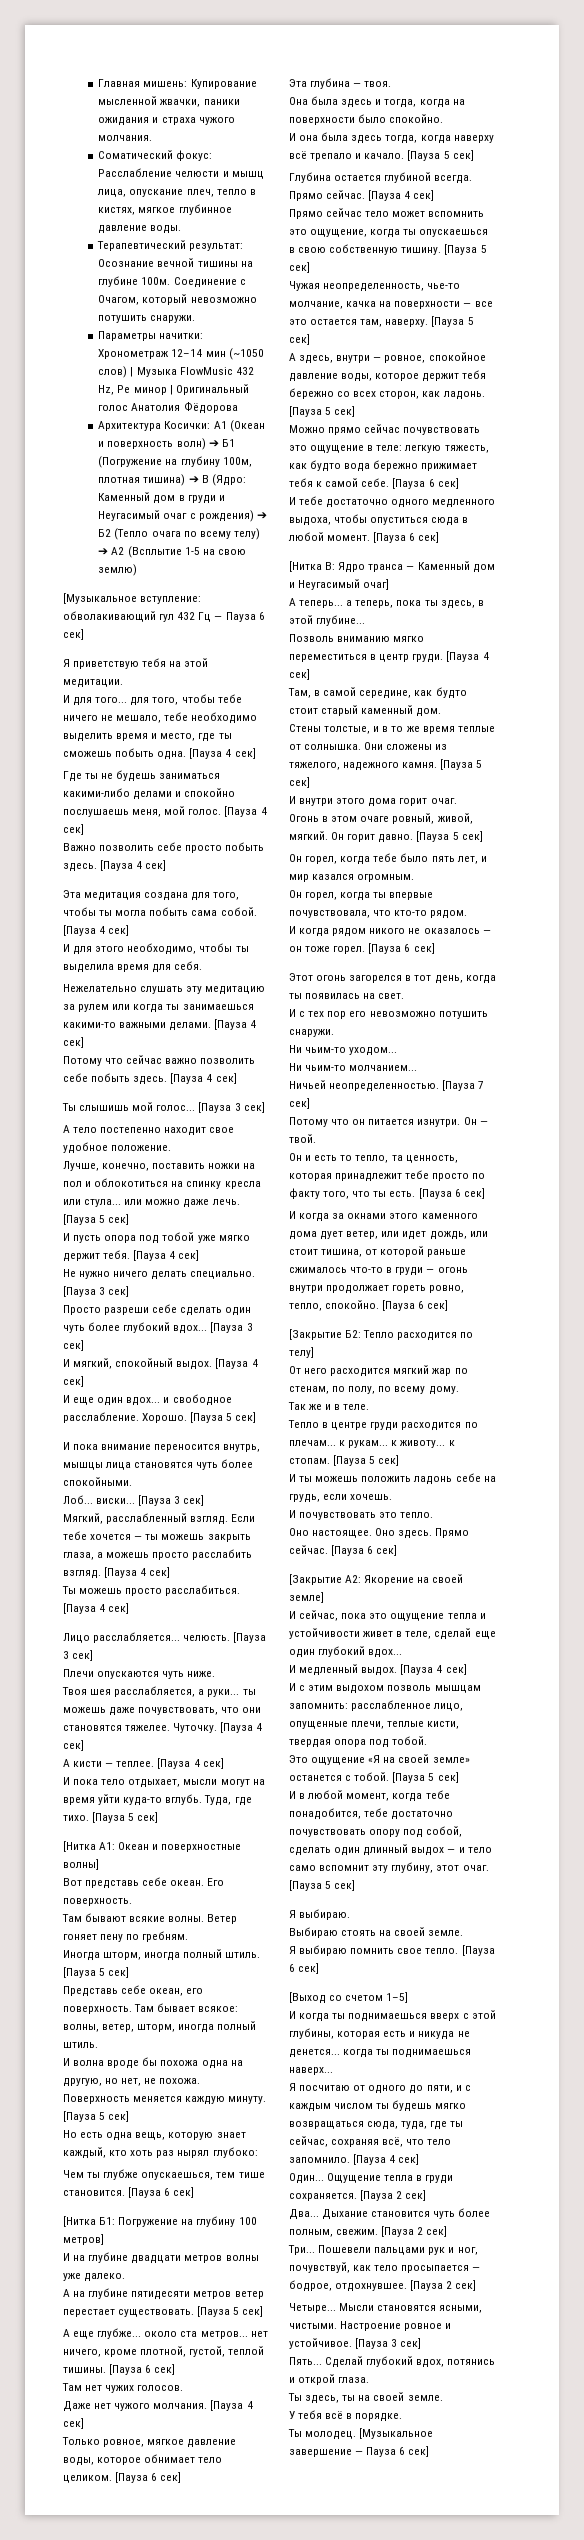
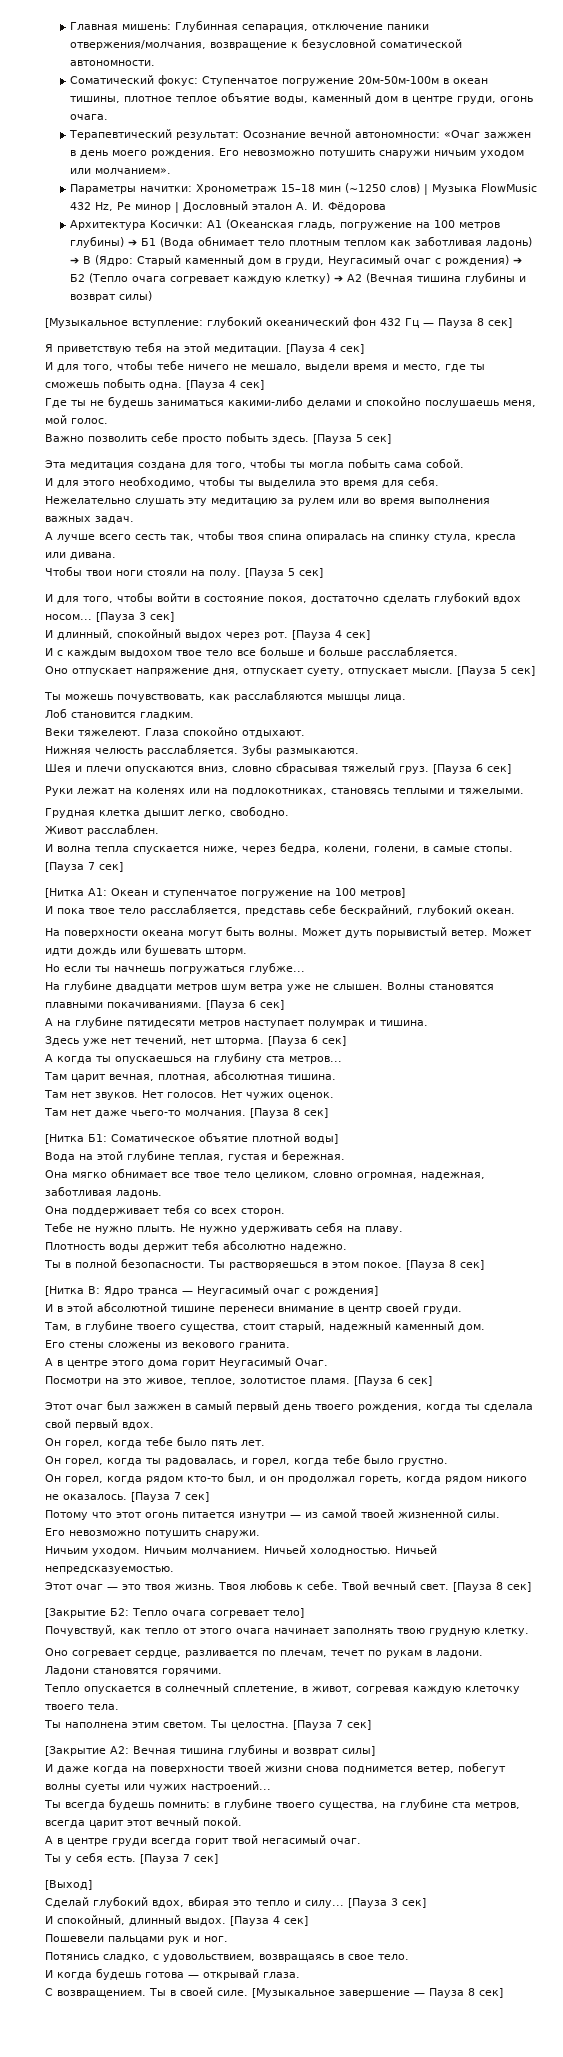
[190,79,257,89] [98,96,240,107] [98,117,235,126] [98,135,153,141] [98,150,213,161] [98,168,264,179] [97,189,256,197] [98,204,232,215] [98,225,182,234] [97,240,244,251] [98,258,253,267] [98,276,246,288] [98,294,257,305] [98,315,196,323] Купирование мысленной жвачки, паники ожидания и страха чужого молчания. // Соматический фокус: Расслабление челюсти и мышц лица, опускание плеч, тепло в кистях, мягкое глубинное давление воды. // Терапевтический результат: Осознание вечной тишины на глубине 100м. Соединение с Очагом, который невозможно потушить снаружи. -> [174,20,429,32] [69,38,462,50] [69,60,155,66] [69,75,488,86] [69,92,533,104] [69,114,108,120] [68,129,531,140] [69,148,524,158] [69,168,171,174] Глубинная сепарация, отключение паники отвержения/молчания, возвращение к безусловной соматической автономности. // Соматический фокус: Ступенчатое погружение 20м-50м-100м в океан тишины, плотное теплое объятие воды, каменный дом в центре груди, огонь очага. // Терапевтический результат: Осознание вечной автономности: «Очаг зажжен в день моего рождения. Его невозможно потушить снаружи ничьим уходом или молчанием».
[171,348,264,360] 12–14 мин (~1050 -> [280,183,386,193] 15–18 мин (~1250
[175,384,249,395] [98,403,181,411] Оригинальный голос Анатолия -> [182,201,324,212] Дословный эталон А. И.
[229,420,265,432] [98,438,235,450] [98,456,252,468] [98,474,246,486] [98,492,225,504] (Океан и поверхность волн) ➔ Б1 (Погружение на глубину 100м, плотная тишина) ➔ В (Ядро: Каменный дом в груди и -> [225,219,500,230] [69,236,532,248] [69,255,324,266] (Океанская гладь, погружение на 100 метров глубины) ➔ Б1 (Вода обнимает тело плотным теплом как заботливая ладонь) ➔ В (Ядро: Старый каменный дом в груди,
[183,528,260,540] [98,546,246,558] [98,564,138,576] по всему телу) ➔ А2 (Всплытие 1-5 на свою землю) -> [169,272,526,284] [69,291,152,302] согревает каждую клетку) ➔ А2 (Вечная тишина глубины и возврат силы)
[63,611,175,622] обволакивающий гул -> [207,316,376,328] глубокий океанический фон
[258,612,265,620] 6 -> [477,318,484,326] 8
[63,695,150,706] // И для того... для -> [286,344,364,354] [45,362,79,372] [Пауза 4 сек] // И для
[164,712,258,724] [63,733,113,742] тебе необходимо выделить -> [305,364,349,372] выдели
[224,806,267,817] [63,824,84,835] [Пауза 4 сек] -> (108, 421) none
[136,861,143,869] 4 -> [356,434,363,442] 5
[63,925,130,936] [Пауза 4 сек] -> (464, 463) none
(114, 968) none -> [320,480,339,486] это
[133,1004,254,1013] [63,1019,257,1031] [63,1037,84,1048] [63,1055,256,1066] [63,1073,237,1085] [62,1102,265,1113] [63,1125,235,1136] [63,1142,172,1154] [63,1161,256,1171] [63,1178,169,1187] когда ты занимаешься какими-то важными делами. [Пауза 4 сек] // Потому что сейчас важно позволить себе побыть здесь. [Пауза 4 сек] // Ты слышишь мой голос... [Пауза 3 сек] // А тело постепенно находит свое удобное положение. // Лучше, конечно, поставить ножки на пол и облокотиться -> [363,498,490,506] [45,516,134,524] [45,530,367,542] во время выполнения важных задач. // А лучше всего сесть так, чтобы твоя спина опиралась
(222, 1185) none -> [434,534,471,542] стула,
[84,1199,240,1208] [63,1214,130,1225] [63,1232,250,1244] [63,1250,200,1262] [63,1269,256,1280] [63,1286,130,1297] [63,1304,252,1316] [63,1322,253,1334] [63,1340,84,1351] [63,1358,258,1370] [63,1376,84,1387] [63,1394,232,1406] [63,1412,257,1423] [63,1442,261,1452] [63,1459,254,1470] [63,1477,132,1486] [63,1495,205,1506] [63,1513,256,1525] [63,1531,251,1542] [63,1549,253,1560] [63,1567,171,1579] [62,1585,241,1596] [63,1603,130,1614] [63,1632,267,1643] [63,1650,94,1661] [63,1669,216,1679] [62,1686,256,1697] [63,1707,262,1716] [63,1722,263,1733] [63,1740,84,1751] [63,1758,224,1769] [63,1777,265,1788] [63,1794,252,1806] [63,1812,135,1823] стула... или можно даже лечь. [Пауза 5 сек] // И пусть опора под тобой уже мягко держит тебя. [Пауза 4 сек] // Не нужно ничего делать специально. [Пауза 3 сек] // Просто разреши себе сделать один чуть более глубокий вдох... [Пауза 3 сек] // И мягкий, спокойный выдох. [Пауза 4 сек] // И еще один вдох... и свободное расслабление. Хорошо. [Пауза 5 сек] // И пока внимание переносится внутрь, мышцы лица становятся чуть более спокойными. // Лоб... виски... [Пауза 3 сек] // Мягкий, расслабленный взгляд. Если тебе хочется — ты можешь закрыть глаза, а можешь просто расслабить взгляд. [Пауза 4 сек] // Ты можешь просто расслабиться. [Пауза 4 сек] // Лицо расслабляется... челюсть. [Пауза 3 сек] // Плечи опускаются чуть ниже. // Твоя шея расслабляется, а руки... ты можешь даже почувствовать, что они становятся тяжелее. Чуточку. [Пауза 4 сек] // А кисти — теплее. [Пауза 4 сек] // И пока тело отдыхает, мысли могут на время уйти куда-то вглубь. Туда, где тихо. [Пауза 5 -> [70,552,116,560] [45,566,323,578] [45,592,521,604] [45,612,174,622] [45,629,370,640] [45,646,458,658] [45,666,535,676] [44,690,406,702] [45,708,194,720] [45,727,305,738] [45,744,359,756] [45,762,511,774] [45,786,524,796] [45,806,289,818] [45,824,159,836] [45,842,513,854] [45,862,95,872] дивана. // Чтобы твои ноги стояли на полу. [Пауза 5 сек] // И для того, чтобы войти в состояние покоя, достаточно сделать глубокий вдох носом... [Пауза 3 сек] // И длинный, спокойный выдох через рот. [Пауза 4 сек] // И с каждым выдохом твое тело все больше и больше расслабляется. // Оно отпускает напряжение дня, отпускает суету, отпускает мысли. [Пауза 5 сек] // Ты можешь почувствовать, как расслабляются мышцы лица. // Лоб становится гладким. // Веки тяжелеют. Глаза спокойно отдыхают. // Нижняя челюсть расслабляется. Зубы размыкаются. // Шея и плечи опускаются вниз, словно сбрасывая тяжелый груз. [Пауза 6 сек] // Руки лежат на коленях или на подлокотниках, становясь теплыми и тяжелыми. // Грудная клетка дышит легко, свободно. // Живот расслаблен. // И волна тепла спускается ниже, через бедра, колени, голени, в самые стопы. [Пауза 7
[161,1844,242,1852] [63,1859,99,1870] [63,1877,225,1889] [63,1898,132,1906] [62,1913,238,1924] [63,1931,189,1942] [63,1949,261,1961] [63,1967,130,1978] [63,1985,204,1997] [63,2003,239,2014] [63,2021,257,2033] [63,2042,98,2048] [63,2057,243,2069] [63,2078,201,2087] [63,2094,267,2105] [63,2111,130,2122] [63,2130,246,2141] [63,2147,258,2159] [63,2169,265,2180] [63,2187,195,2198] [63,2216,257,2227] [63,2234,104,2245] [63,2252,259,2264] [63,2273,126,2282] поверхностные волны] // Вот представь себе океан. Его поверхность. // Там бывают всякие волны. Ветер гоняет пену по гребням. // Иногда шторм, иногда полный штиль. [Пауза 5 сек] // Представь себе океан, его поверхность. Там бывает всякое: волны, ветер, шторм, иногда полный штиль. // И волна вроде бы похожа одна на другую, но нет, не похожа. Поверхность меняется каждую минуту. [Пауза 5 сек] // Но есть одна вещь, которую знает каждый, кто хоть раз нырял глубоко: // Чем ты глубже опускаешься, тем тише становится. [Пауза 6 сек] // [Нитка Б1: Погружение на глубину 100 метров] // И на глубине двадцати метров волны уже далеко. -> [163,888,405,898] [45,904,515,916] [45,926,532,938] [45,944,247,956] [45,962,305,974] [45,980,494,992] [45,1000,284,1010] ступенчатое погружение на 100 метров] // И пока твое тело расслабляется, представь себе бескрайний, глубокий океан. // На поверхности океана могут быть волны. Может дуть порывистый ветер. Может идти дождь или бушевать шторм. // Но если ты начнешь погружаться глубже... // На глубине двадцати метров шум ветра уже не слышен. Волны становятся плавными покачиваниями. [Пауза 6 сек]
[234,2291,264,2299] [63,2306,264,2317] [63,2328,268,2339] [63,2346,265,2357] [63,2364,176,2375] [62,2383,184,2393] [63,2400,253,2412] [63,2418,84,2429] [62,2437,237,2448] [63,2454,223,2466] [63,2472,182,2483] [289,78,392,89] [289,96,465,108] [289,114,444,125] [289,132,494,144] [289,150,474,161] [289,172,473,184] [289,190,435,201] [289,208,485,219] [289,229,489,238] [289,244,487,255] [289,262,310,273] [289,281,461,292] [289,301,493,309] [289,316,474,327] [289,334,310,345] [289,352,486,364] [289,370,487,382] [289,388,485,400] [289,406,356,417] [289,424,481,435] [289,445,489,453] [289,460,478,472] [289,478,459,489] [289,496,496,508] [289,514,469,526] [288,532,416,543] ветер перестает существовать. [Пауза 5 сек] // А еще глубже... около ста метров... нет ничего, кроме плотной, густой, теплой тишины. [Пауза 6 сек] // Там нет чужих голосов. // Даже нет чужого молчания. [Пауза 4 сек] // Только ровное, мягкое давление воды, которое обнимает тело целиком. [Пауза 6 сек] // Эта глубина — твоя. // Она была здесь и тогда, когда на поверхности было спокойно. // И она была здесь тогда, когда наверху всё трепало и качало. [Пауза 5 сек] // Глубина остается глубиной всегда. Прямо сейчас. [Пауза 4 сек] // Прямо сейчас тело может вспомнить это ощущение, когда ты опускаешься в свою собственную тишину. [Пауза 5 сек] // Чужая неопределенность, чье-то молчание, качка на поверхности — все это остается там, наверху. [Пауза 5 сек] // А здесь, внутри — ровное, спокойное давление воды, которое держит тебя бережно со всех сторон, как ладонь. [Пауза 5 сек] // Можно прямо сейчас почувствовать это ощущение в теле: легкую тяжесть, как будто вода бережно прижимает тебя к самой себе. [Пауза 6 сек] // И тебе достаточно одного медленного выдоха, чтобы опуститься сюда в любой момент. [Пауза 6 -> [244,1020,428,1028] [45,1035,346,1046] [45,1052,342,1064] [44,1070,336,1082] [44,1090,334,1100] [44,1108,328,1118] [45,1132,338,1144] [45,1150,345,1162] [45,1168,485,1180] [45,1186,162,1198] [45,1204,285,1216] [44,1222,403,1234] [45,1240,347,1252] [44,1258,456,1270] наступает полумрак и тишина. // Здесь уже нет течений, нет шторма. [Пауза 6 сек] // А когда ты опускаешься на глубину ста метров... // Там царит вечная, плотная, абсолютная тишина. // Там нет звуков. Нет голосов. Нет чужих оценок. // Там нет даже чьего-то молчания. [Пауза 8 сек] // [Нитка Б1: Соматическое объятие плотной воды] // Вода на этой глубине теплая, густая и бережная. // Она мягко обнимает все твое тело целиком, словно огромная, надежная, заботливая ладонь. // Она поддерживает тебя со всех сторон. // Тебе не нужно плыть. Не нужно удерживать себя на плаву. // Плотность воды держит тебя абсолютно надежно. // Ты в полной безопасности. Ты растворяешься в этом покое. [Пауза 8
[417,561,495,573] [289,579,390,590] [289,598,484,609] [289,615,366,626] [289,634,425,642] [289,654,367,662] Каменный дом и Неугасимый очаг] // А теперь... а теперь, пока ты здесь, в этой глубине... // Позволь вниманию мягко переместиться -> [197,1285,378,1296] [45,1302,334,1314] Неугасимый очаг с рождения] // И в этой абсолютной тишине перенеси внимание
(410, 658) none -> [386,1303,419,1312] своей
[446,651,489,662] [289,669,310,680] [Пауза 4 сек] -> (462, 1310) none
[323,687,467,699] [289,705,442,717] [289,724,495,734] [289,742,448,750] [289,759,483,771] [289,777,310,788] [289,796,457,807] [289,813,473,824] [289,831,483,843] самой середине, как будто стоит старый каменный дом. // Стены толстые, и в то же время теплые от солнышка. Они сложены из тяжелого, надежного камня. [Пауза 5 сек] // И внутри этого дома горит очаг. // Огонь в этом очаге ровный, живой, мягкий. Он горит давно. [Пауза 5 сек] -> [85,1320,485,1332] [45,1340,290,1350] [45,1357,328,1368] [45,1376,432,1386] [45,1400,533,1412] [45,1419,154,1430] глубине твоего существа, стоит старый, надежный каменный дом. // Его стены сложены из векового гранита. // А в центре этого дома горит Неугасимый Очаг. // Посмотри на это живое, теплое, золотистое пламя. [Пауза 6 сек] // Этот очаг был зажжен в самый первый день твоего рождения, когда ты сделала свой первый вдох.
[456,856,487,864] [289,874,415,882] лет, и мир казался огромным. -> [241,1440,265,1446] лет.
[389,892,434,900] [289,910,468,919] [289,926,491,937] [289,943,435,954] [289,973,496,984] [289,993,405,999] [289,1009,488,1019] [289,1029,334,1037] [289,1045,398,1056] [289,1063,418,1071] [289,1080,440,1092] впервые почувствовала, что кто-то рядом. // И когда рядом никого не оказалось — он тоже горел. [Пауза 6 сек] // Этот огонь загорелся в тот день, когда ты появилась на свет. // И с тех пор его невозможно потушить снаружи. // Ни чьим-то уходом... // Ни чьим-то молчанием... // Ничьей неопределенностью. -> [165,1454,448,1466] [45,1472,527,1484] [45,1494,127,1500] радовалась, и горел, когда тебе было грустно. // Он горел, когда рядом кто-то был, и он продолжал гореть, когда рядом никого не оказалось.
[352,1117,488,1127] [289,1134,316,1143] [289,1153,458,1163] [289,1170,486,1182] [289,1188,485,1199] [289,1211,478,1222] [289,1231,488,1240] [289,1246,467,1257] [289,1267,468,1276] [289,1285,465,1294] [289,1300,449,1311] [289,1329,474,1341] [289,1347,314,1358] [289,1365,468,1377] [289,1386,459,1395] [288,1402,370,1410] [288,1420,478,1431] [289,1440,455,1448] [289,1455,400,1466] [289,1473,496,1485] [289,1494,393,1503] [289,1510,434,1520] [289,1528,470,1539] [289,1545,398,1556] [289,1574,464,1585] [289,1592,324,1603] [289,1610,486,1621] [289,1628,496,1640] [289,1646,403,1658] [289,1664,467,1676] [289,1683,481,1694] [289,1700,464,1711] [289,1721,460,1729] [289,1736,428,1748] [289,1754,470,1765] [289,1772,459,1783] [289,1790,450,1802] [289,1808,454,1820] [289,1826,463,1838] [289,1844,492,1856] [289,1862,489,1873] [289,1880,356,1891] [289,1909,351,1920] [289,1927,464,1938] [289,1945,495,1956] [289,1963,320,1974] [289,1992,409,2004] [289,2010,496,2022] [289,2028,470,2040] [289,2049,472,2058] [289,2067,333,2075] [289,2083,471,2094] [289,2100,467,2112] [289,2121,464,2130] [289,2136,452,2147] [289,2154,420,2165] [289,2173,454,2184] [289,2190,427,2201] [289,2208,491,2220] [289,2226,448,2237] [288,2245,478,2255] [289,2262,481,2273] [289,2280,477,2292] [289,2303,483,2313] [289,2321,452,2331] [289,2338,422,2349] [289,2356,496,2368] [289,2374,370,2385] [288,2392,443,2404] [289,2410,403,2422] [288,2429,357,2440] он питается изнутри. Он — твой. // Он и есть то тепло, та ценность, которая принадлежит тебе просто по факту того, что ты есть. [Пауза 6 сек] // И когда за окнами этого каменного дома дует ветер, или идет дождь, или стоит тишина, от которой раньше сжималось что-то в груди — огонь внутри продолжает гореть ровно, тепло, спокойно. [Пауза 6 сек] // [Закрытие Б2: Тепло расходится по телу] // От него расходится мягкий жар по стенам, по полу, по всему дому. // Так же и в теле. // Тепло в центре груди расходится по плечам... к рукам... к животу... к стопам. [Пауза 5 сек] // И ты можешь положить ладонь себе на грудь, если хочешь. // И почувствовать это тепло. // Оно настоящее. Оно здесь. Прямо сейчас. [Пауза 6 сек] // [Закрытие А2: Якорение на своей земле] // И сейчас, пока это ощущение тепла и устойчивости живет в теле, сделай еще один глубокий вдох... // И медленный выдох. [Пауза 4 сек] // И с этим выдохом позволь мышцам запомнить: расслабленное лицо, опущенные плечи, теплые кисти, твердая опора под тобой. // Это ощущение «Я на своей земле» останется с тобой. [Пауза 5 сек] // И в любой момент, когда тебе понадобится, тебе достаточно почувствовать опору под собой, сделать один длинный выдох — и тело само вспомнит эту глубину, этот очаг. [Пауза 5 сек] // Я выбираю. // Выбираю стоять на своей земле. // Я выбираю помнить свое тепло. [Пауза 6 сек] // [Выход со счетом 1–5] // И когда ты поднимаешься вверх с этой глубины, которая есть и никуда не денется... когда ты поднимаешься наверх... // Я посчитаю от одного до пяти, и с каждым числом ты будешь мягко возвращаться сюда, туда, где ты сейчас, сохраняя всё, что тело запомнило. [Пауза 4 сек] // Один... Ощущение тепла в груди сохраняется. [Пауза 2 сек] // Два... Дыхание становится чуть более полным, свежим. [Пауза 2 сек] // Три... Пошевели пальцами рук и ног, почувствуй, как тело просыпается — бодрое, отдохнувшее. [Пауза 2 сек] // Четыре... Мысли становятся ясными, чистыми. Настроение ровное и устойчивое. [Пауза 3 сек] // Пять... Сделай глубокий вдох, потянись и открой глаза. // Ты здесь, ты на своей земле. // У тебя всё в порядке. // Ты молодец. -> [116,1509,500,1520] [45,1528,260,1538] [45,1545,437,1556] [45,1566,174,1574] [45,1580,531,1592] [45,1608,304,1618] [45,1625,529,1636] [45,1648,483,1658] [45,1666,222,1676] [44,1683,520,1694] [45,1704,119,1710] [44,1720,371,1730] [45,1744,375,1756] [45,1762,506,1774] [45,1781,271,1792] [44,1798,520,1810] [45,1817,242,1828] [45,1835,361,1846] [44,1852,218,1864] [45,1880,92,1890] [45,1896,426,1908] [45,1915,308,1926] [45,1934,228,1944] [45,1952,409,1962] [45,1968,300,1980] [45,1987,248,1998] этот огонь питается изнутри — из самой твоей жизненной силы. // Его невозможно потушить снаружи. // Ничьим уходом. Ничьим молчанием. Ничьей холодностью. Ничьей непредсказуемостью. // Этот очаг — это твоя жизнь. Твоя любовь к себе. Твой вечный свет. [Пауза 8 сек] // [Закрытие Б2: Тепло очага согревает тело] // Почувствуй, как тепло от этого очага начинает заполнять твою грудную клетку. // Оно согревает сердце, разливается по плечам, течет по рукам в ладони. // Ладони становятся горячими. // Тепло опускается в солнечный сплетение, в живот, согревая каждую клеточку твоего тела. // Ты наполнена этим светом. Ты целостна. [Пауза 7 сек] // [Закрытие А2: Вечная тишина глубины и возврат силы] // И даже когда на поверхности твоей жизни снова поднимется ветер, побегут волны суеты или чужих настроений... // Ты всегда будешь помнить: в глубине твоего существа, на глубине ста метров, всегда царит этот вечный покой. // А в центре груди всегда горит твой негасимый очаг. // Ты у себя есть. [Пауза 7 сек] // [Выход] // Сделай глубокий вдох, вбирая это тепло и силу... [Пауза 3 сек] // И спокойный, длинный выдох. [Пауза 4 сек] // Пошевели пальцами рук и ног. // Потянись сладко, с удовольствием, возвращаясь в свое тело. // И когда будешь готова — открывай глаза. // С возвращением. Ты в своей силе.
[399,2447,406,2455] 6 -> [468,1988,475,1996] 8

